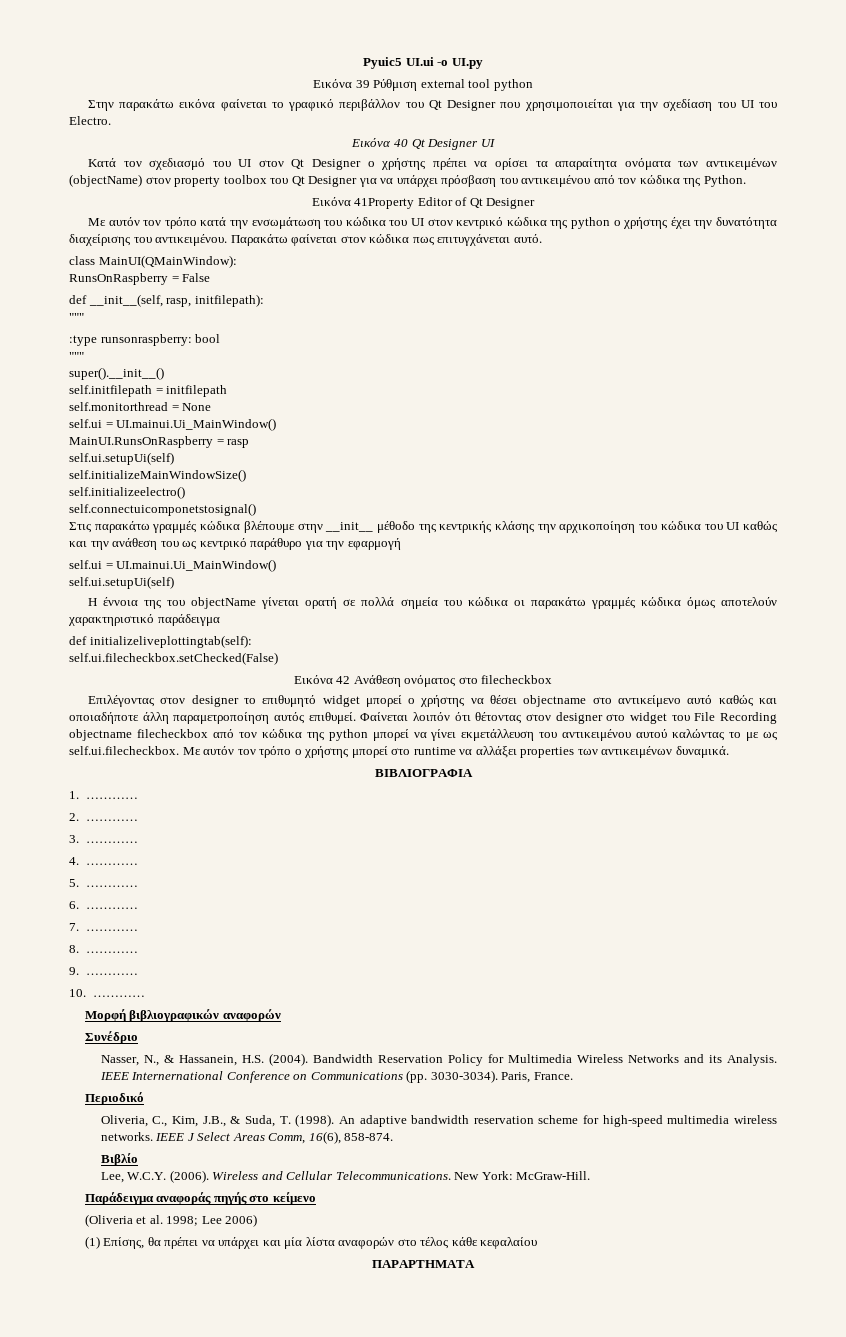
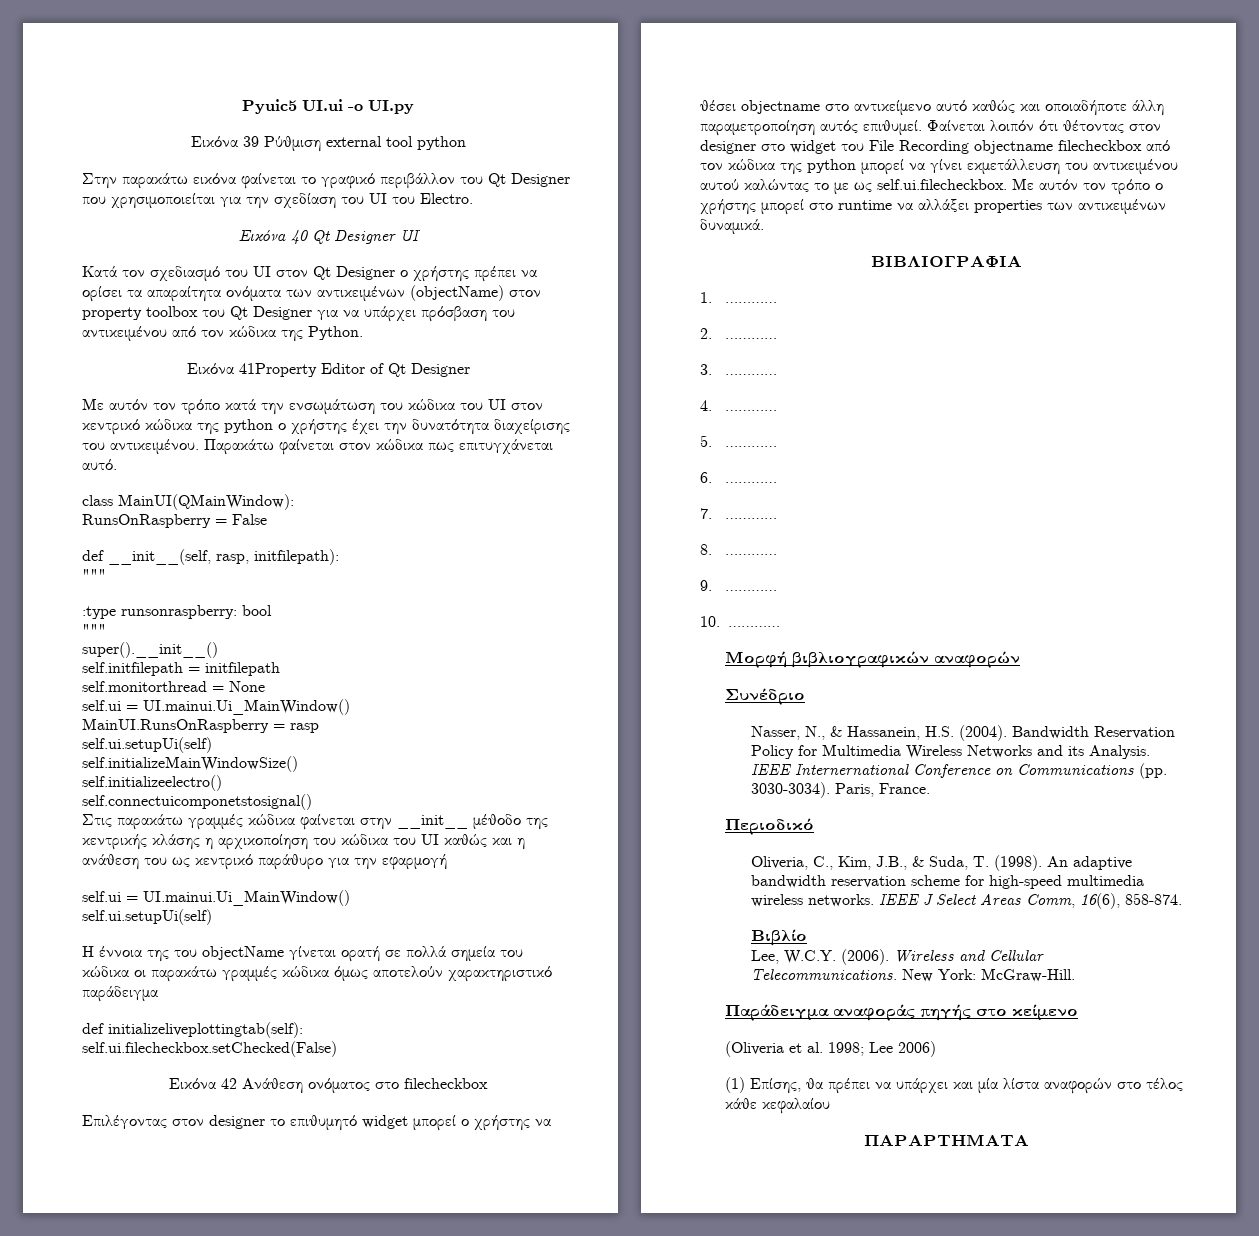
[243,521,295,533] βλέπουμε -> [300,814,355,830] φαίνεται
[537,524,556,533] την -> [205,838,213,850] η
[90,541,109,550] την -> [517,838,525,850] η

